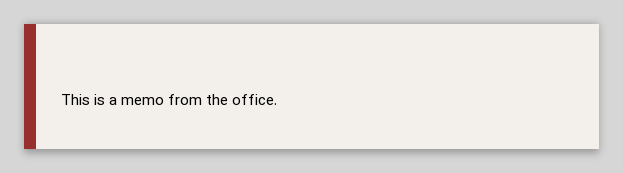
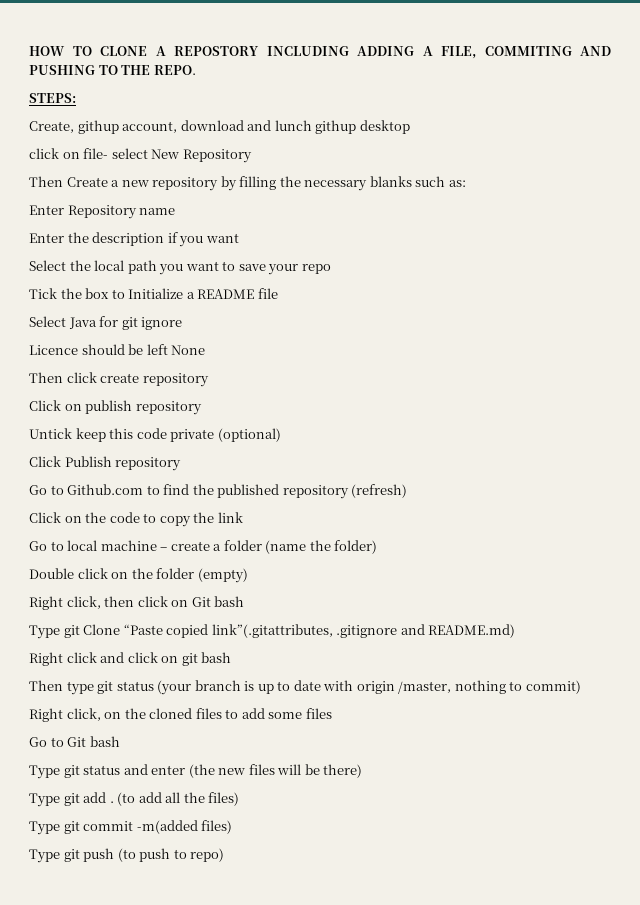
[61,94,278,105] This is a memo from the office. -> [29,46,611,59] [29,65,196,75] [29,93,76,103] [29,120,410,134] [29,148,252,163] [29,176,466,191] [29,205,176,219] [29,232,239,247] [29,260,331,275] [29,288,278,299] [29,316,183,330] [29,344,206,355] [29,372,209,387] [29,400,202,415] [29,428,281,442] [29,456,182,471] [29,484,408,499] [29,512,243,527] [29,540,378,554] [29,568,248,583] [29,596,245,610] [29,624,516,639] [29,652,232,666] [29,680,581,695] [29,708,332,722] [29,736,120,747] [29,764,363,779] [29,792,240,807] [29,820,233,835] [29,848,225,863] HOW TO CLONE A REPOSTORY INCLUDING ADDING A FILE, COMMITING AND PUSHING TO THE REPO. // STEPS: // Create, githup account, download and lunch githup desktop // click on file- select New Repository // Then Create a new repository by filling the necessary blanks such as: // Enter Repository name // Enter the description if you want // Select the local path you want to save your repo // Tick the box to Initialize a README file // Select Java for git ignore // Licence should be left None // Then click create repository // Click on publish repository // Untick keep this code private (optional) // Click Publish repository // Go to Github.com to find the published repository (refresh) // Click on the code to copy the link // Go to local machine – create a folder (name the folder) // Double click on the folder (empty) // Right click, then click on Git bash // Type git Clone “Paste copied link”(.gitattributes, .gitignore and README.md) // Right click and click on git bash // Then type git status (your branch is up to date with origin /master, nothing to commit) // Right click, on the cloned files to add some files // Go to Git bash // Type git status and enter (the new files will be there) // Type git add . (to add all the files) // Type git commit -m(added files) // Type git push (to push to repo)

